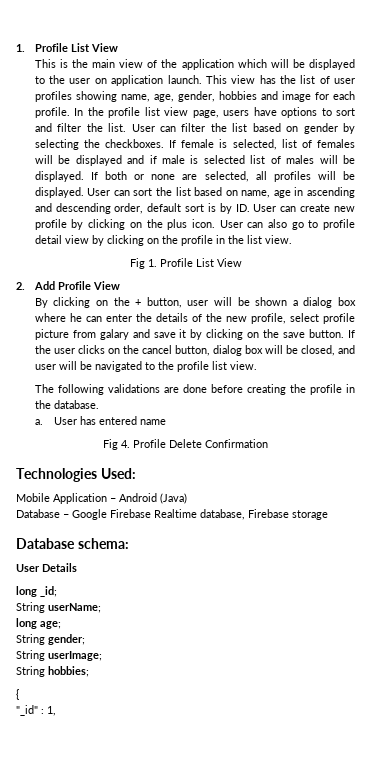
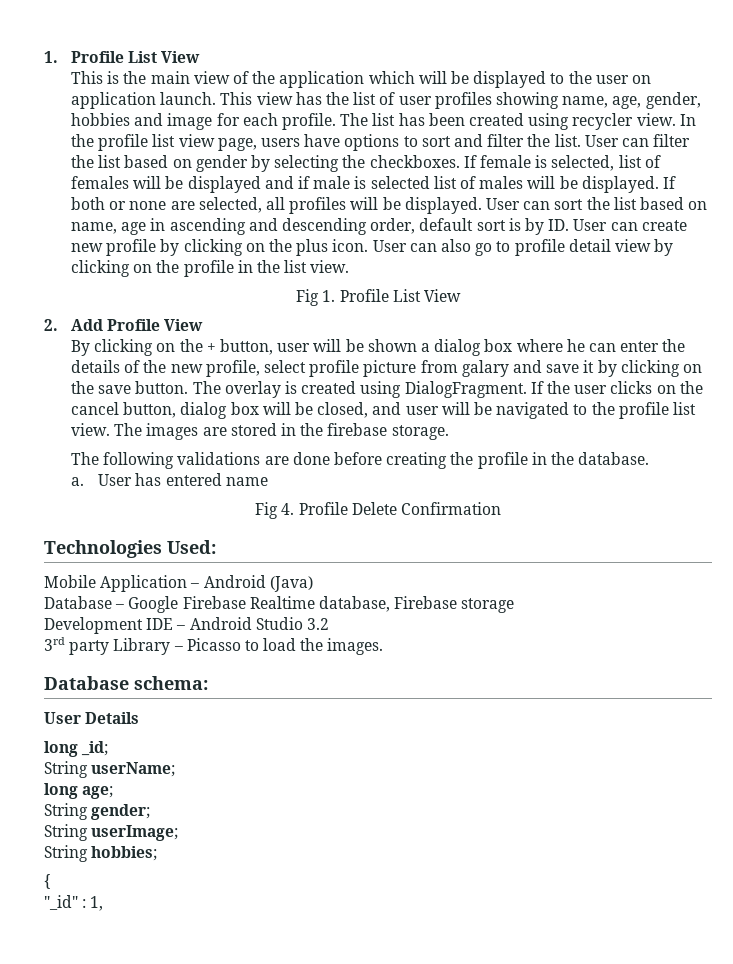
(70, 112) none -> [340,113,676,130] The list has been created using recycler view.
(345, 333) none -> [192,381,527,398] The overlay is created using DialogFragment.
(257, 365) none -> [114,423,449,440] The images are stored in the firebase storage.
(328, 515) none -> [44,617,329,634] [44,637,384,655] // Development IDE – Android Studio 3.2 // 3rd party Library – Picasso to load the images.

